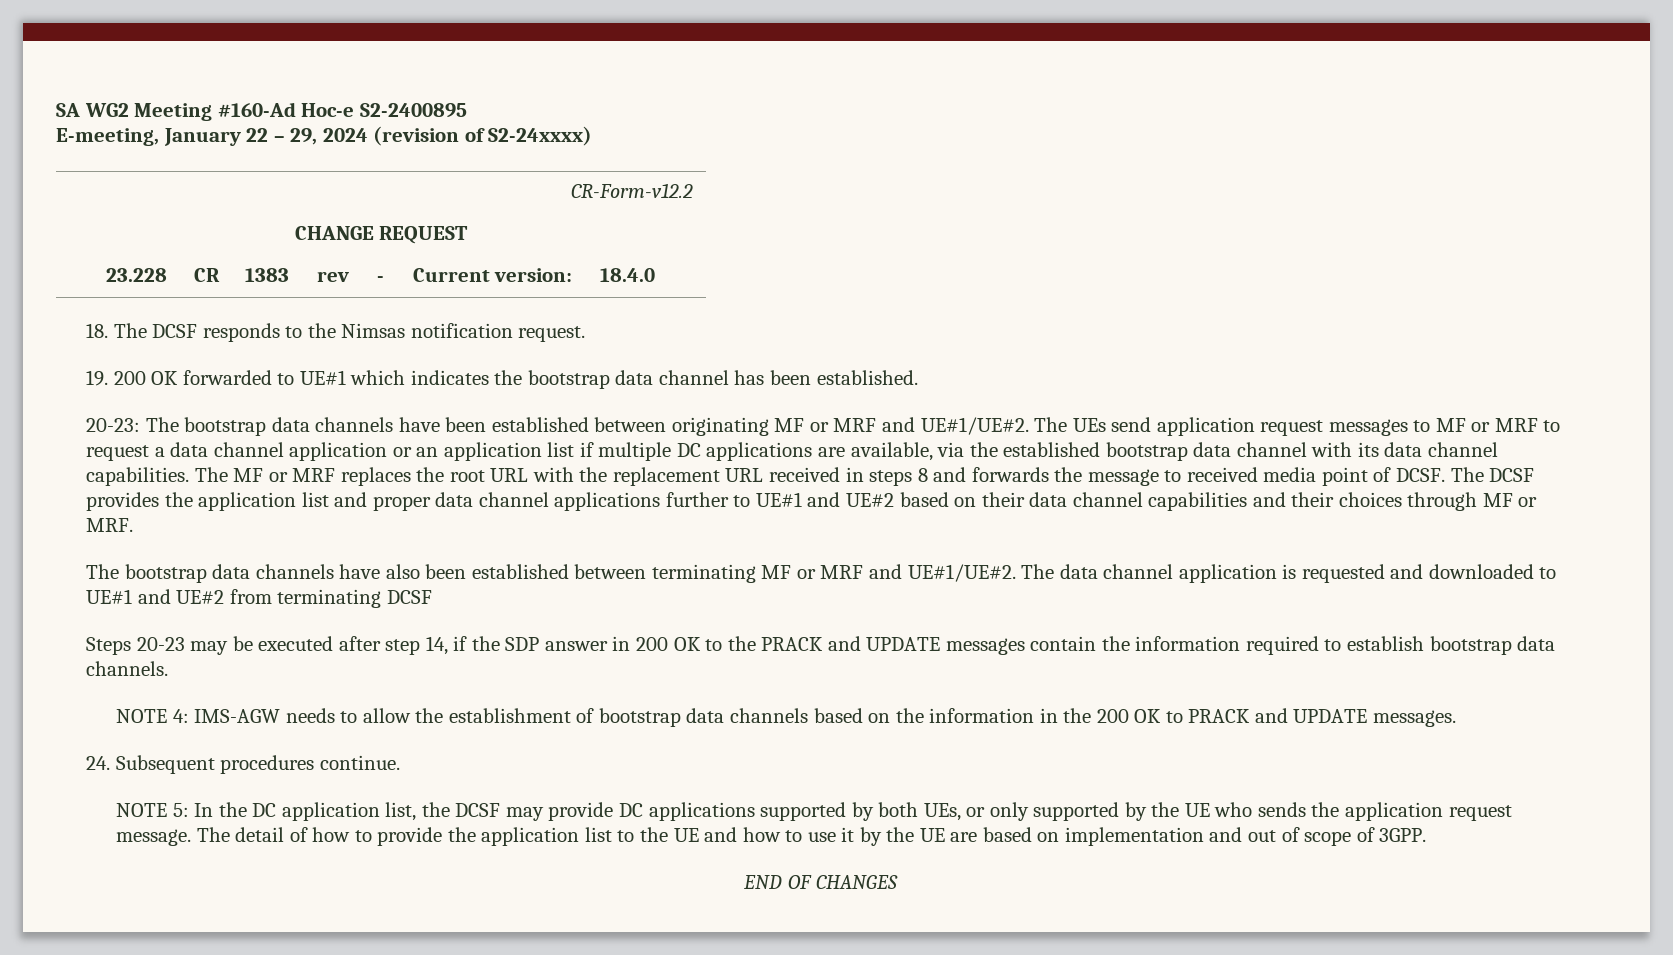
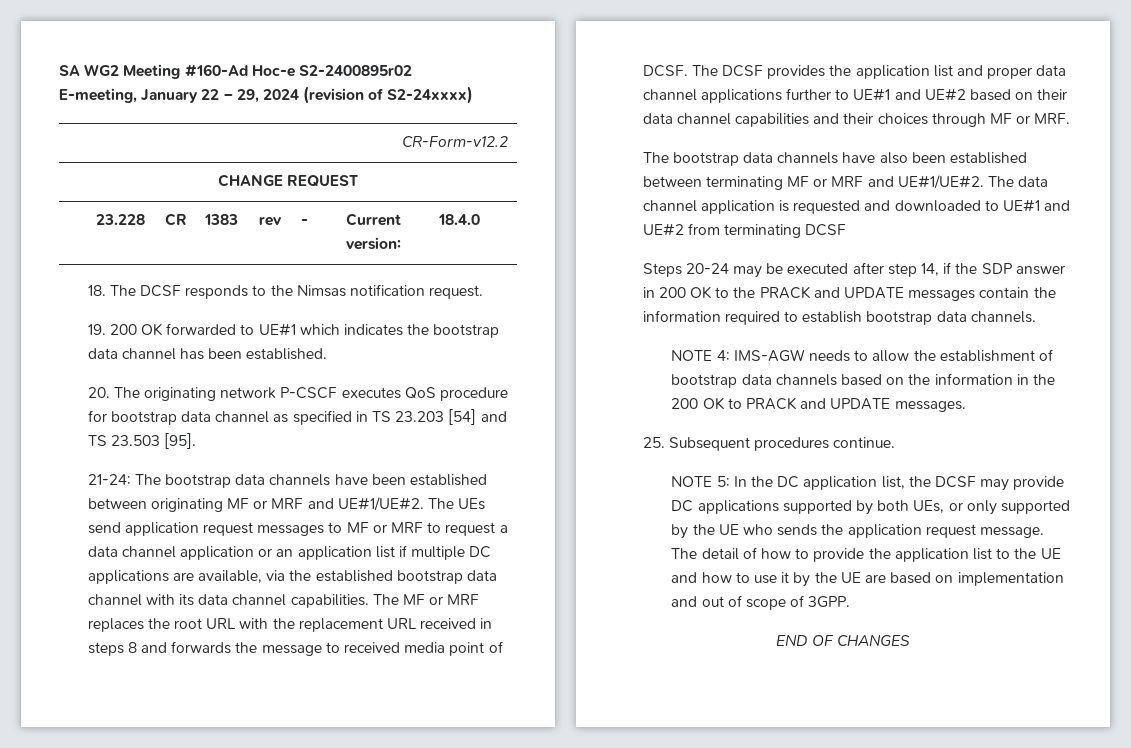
[359,103,467,118] S2-2400895 -> [298,65,412,76] S2-2400895r02
[86,418,141,432] 20-23: -> [87,387,509,401] [87,409,507,425] [87,433,197,449] [87,474,131,485] 20. The originating network P-CSCF executes QoS procedure for bootstrap data channel as specified in TS 23.203 [54] and TS 23.503 [95]. // 21-24:
[136,637,185,651] 20-23 -> [685,263,729,274] 20-24
[86,756,111,770] 24. -> [642,437,665,448] 25.

